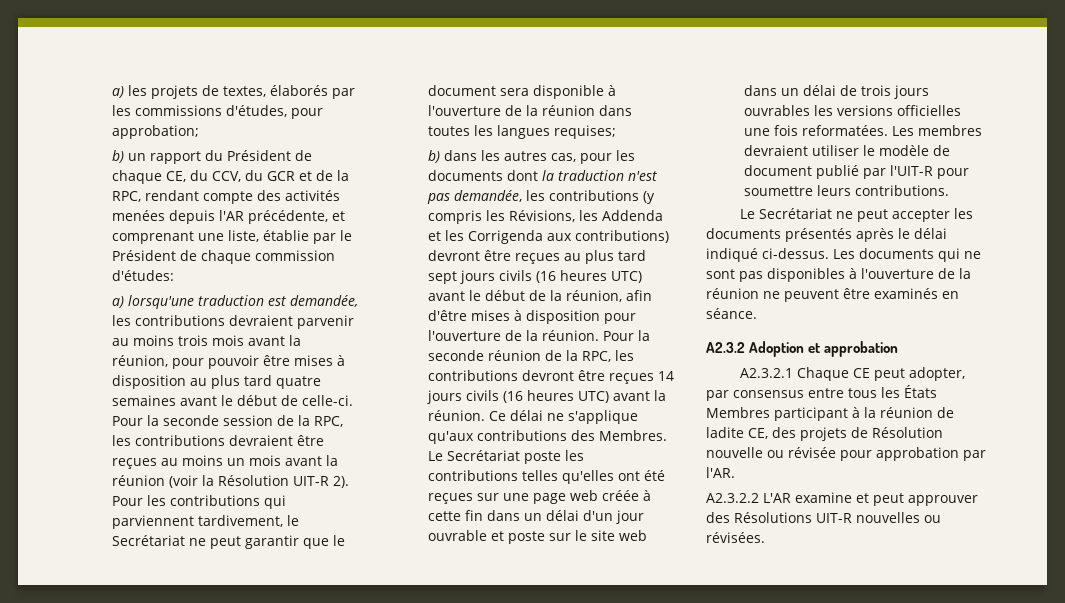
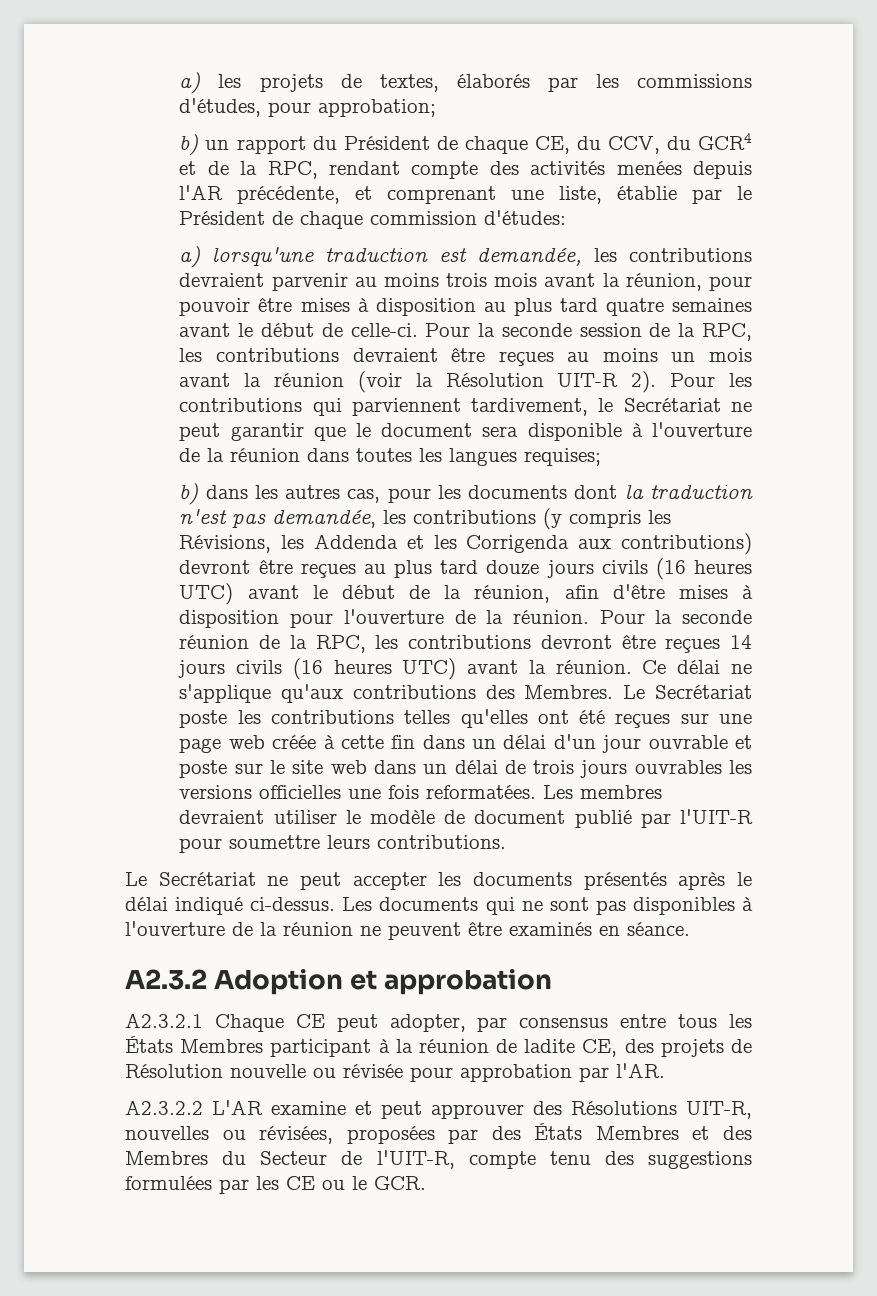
[267,171,296,181] GCR -> [698,133,752,150] GCR4
[428,271,458,284] sept -> [486,560,540,575] douze
[816,513,852,523] UIT-R -> [686,1101,752,1119] UIT-R,
[706,532,765,543] révisées. -> [259,1123,752,1144] [125,1150,752,1169] [125,1176,426,1194] révisées, proposées par des États Membres et des Membres du Secteur de l'UIT-R, compte tenu des suggestions formulées par les CE ou le GCR.

